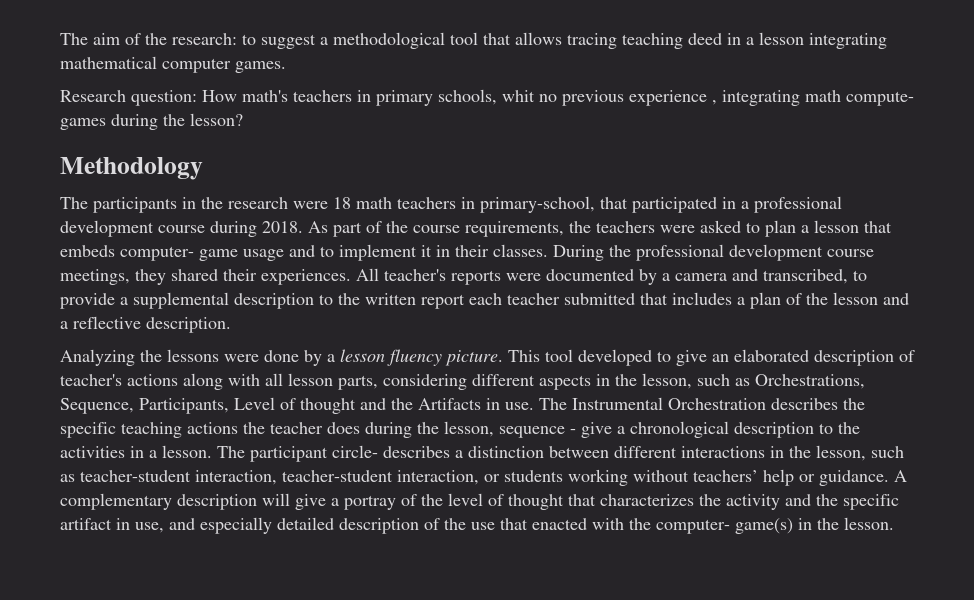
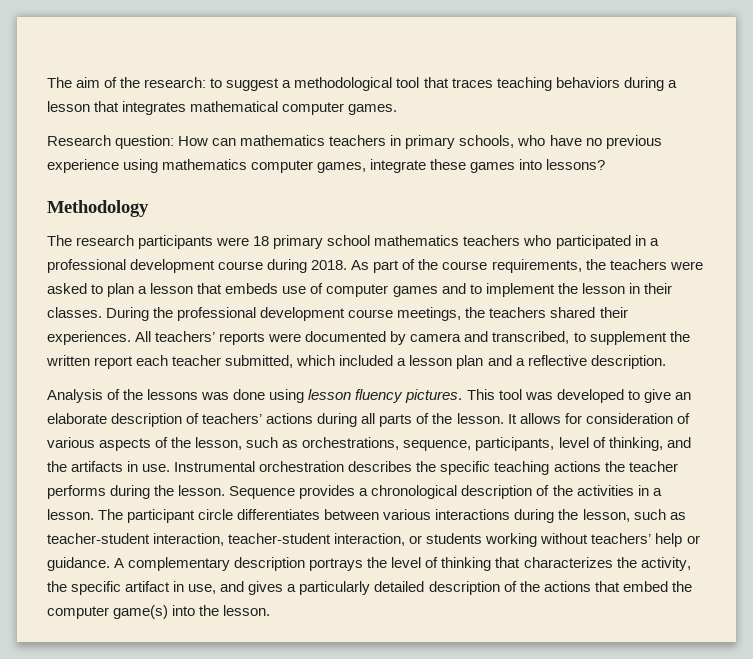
[515,32,887,49] allows tracing teaching deed in a lesson integrating -> [451,77,677,91] [47,101,187,115] traces teaching behaviors during a lesson that integrates
[242,90,288,102] math's -> [212,135,326,146] can mathematics
[502,90,535,102] whit -> [517,135,582,146] who have
[712,90,914,106] [60,113,243,130] [60,157,203,180] [60,196,628,213] , integrating math compute- games during the lesson? // Methodology // The participants in the research were 18 math teachers in primary-school, that -> [123,159,606,173] [47,200,149,217] [47,235,552,249] using mathematics computer games, integrate these games into lessons? // Methodology // The research participants were 18 primary school mathematics teachers who
[120,246,284,261] computer- game usage -> [282,283,438,297] use of computer games
[421,245,432,257] it -> [557,283,625,294] the lesson
[135,269,166,285] they -> [465,307,547,318] the teachers
[384,269,446,281] teacher's -> [155,331,216,342] teachers’
[662,273,670,281] a -> (407, 338) none
[60,292,333,309] provide a supplemental description to -> [589,331,667,345] supplement
[564,292,909,309] [60,316,231,333] [60,349,335,366] submitted that includes a plan of the lesson and a reflective description. // Analyzing the lessons were done by a -> [225,355,666,369] [47,389,305,403] submitted, which included a lesson plan and a reflective description. // Analysis of the lessons was done using
[445,350,503,366] picture. -> [405,389,463,403] pictures.
(573, 355) none -> [524,392,553,400] was
[734,349,915,366] [60,373,865,390] [60,397,481,414] elaborated description of teacher's actions along with all lesson parts, considering different aspects in the lesson, such as Orchestrations, Sequence, Participants, Level of thought and the Artifacts -> [47,413,690,427] [47,437,691,451] [47,461,124,472] elaborate description of teachers’ actions during all parts of the lesson. It allows for consideration of various aspects of the lesson, such as orchestrations, sequence, participants, level of thinking, and the artifacts
[539,397,766,410] The Instrumental Orchestration -> [174,461,345,472] Instrumental orchestration
[327,421,612,438] does during the lesson, sequence - give -> [47,485,356,499] performs during the lesson. Sequence provides
[819,423,833,434] to -> [536,485,550,496] of
[332,445,784,458] circle- describes a distinction between different interactions in -> [198,509,555,523] circle differentiates between various interactions during
[262,493,417,510] will give a portray of -> [309,558,364,571] portrays
[508,494,564,510] thought -> [441,557,492,571] thinking
[726,494,811,510] activity and -> [640,557,691,571] activity,
[200,517,272,534] especially -> [248,581,371,595] gives a particularly
[471,518,812,534] use that enacted with the computer- game(s) in -> [543,581,692,592] [47,605,196,619] actions that embed the computer game(s) into

